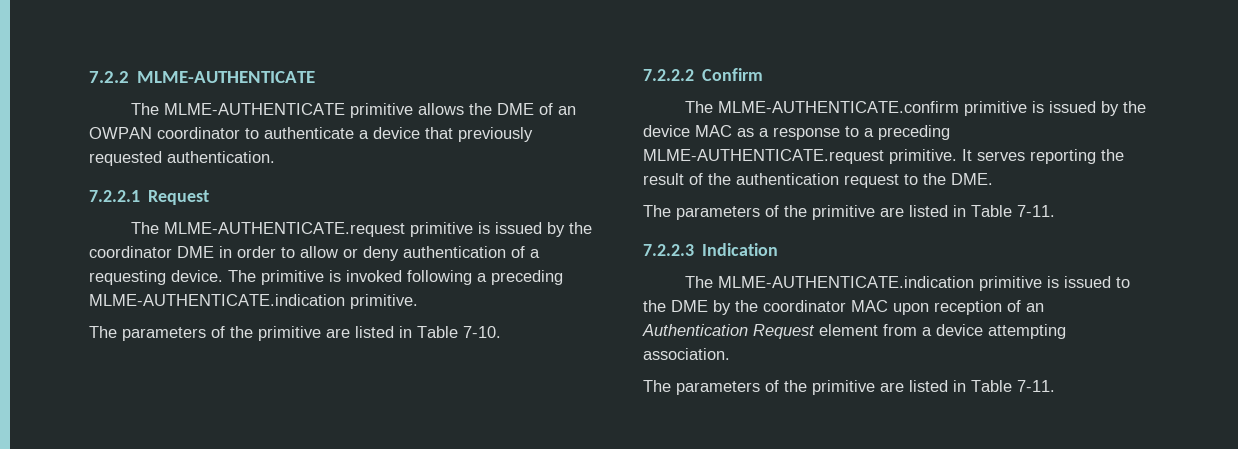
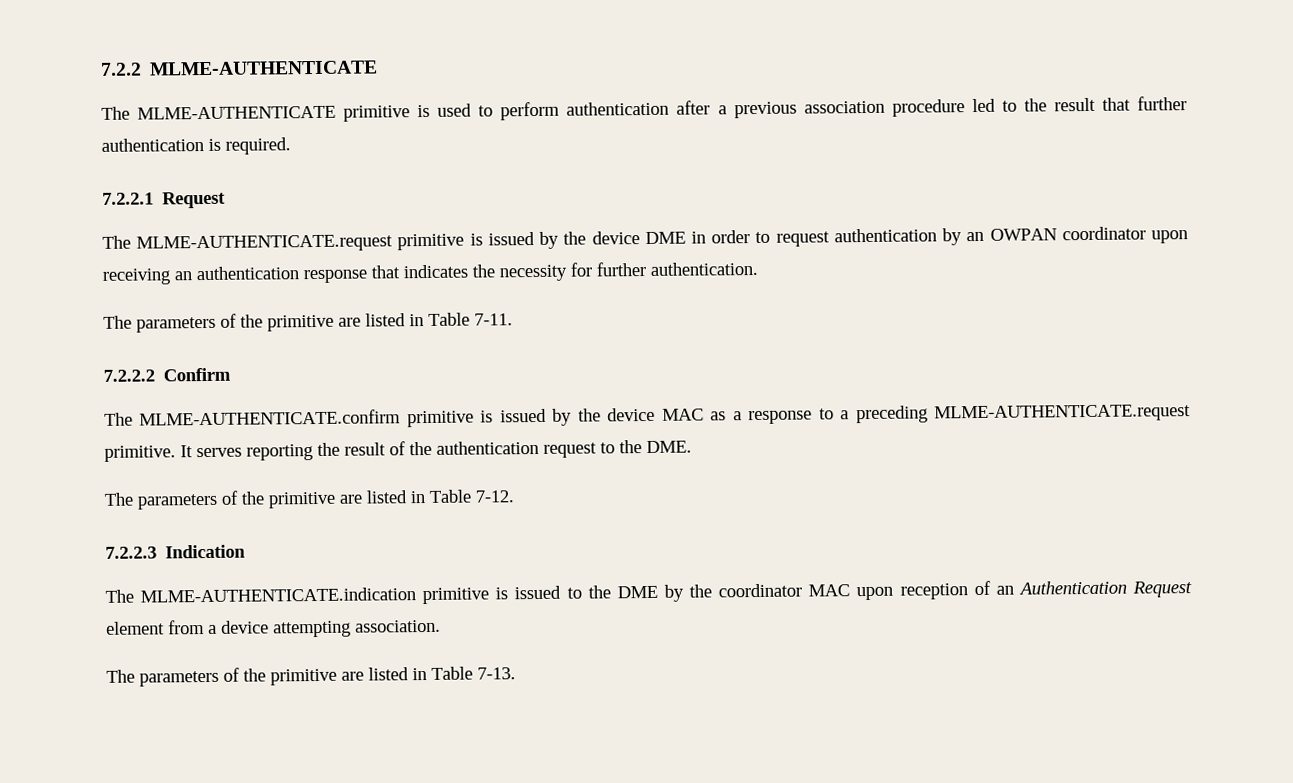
[417,103,576,115] [89,127,533,142] [89,151,275,166] allows the DME of an OWPAN coordinator to authenticate a device that previously requested authentication. -> [417,96,1187,121] [101,137,291,155] is used to perform authentication after a previous association procedure led to the result that further authentication is required.
[89,246,172,258] coordinator -> [591,231,640,245] device
[300,246,540,261] [89,270,563,285] [89,294,418,309] [89,326,501,341] allow or deny authentication of a requesting device. The primitive is invoked following a preceding MLME-AUTHENTICATE.indication primitive. // The parameters of the primitive are listed in Table 7-10. -> [775,226,1188,247] [102,261,758,285] [103,312,513,333] request authentication by an OWPAN coordinator upon receiving an authentication response that indicates the necessity for further authentication. // The parameters of the primitive are listed in Table 7-11.
[1017,205,1055,217] 7-11. -> [475,490,514,503] 7-12.
[1017,380,1055,392] 7-11. -> [477,667,516,680] 7-13.

